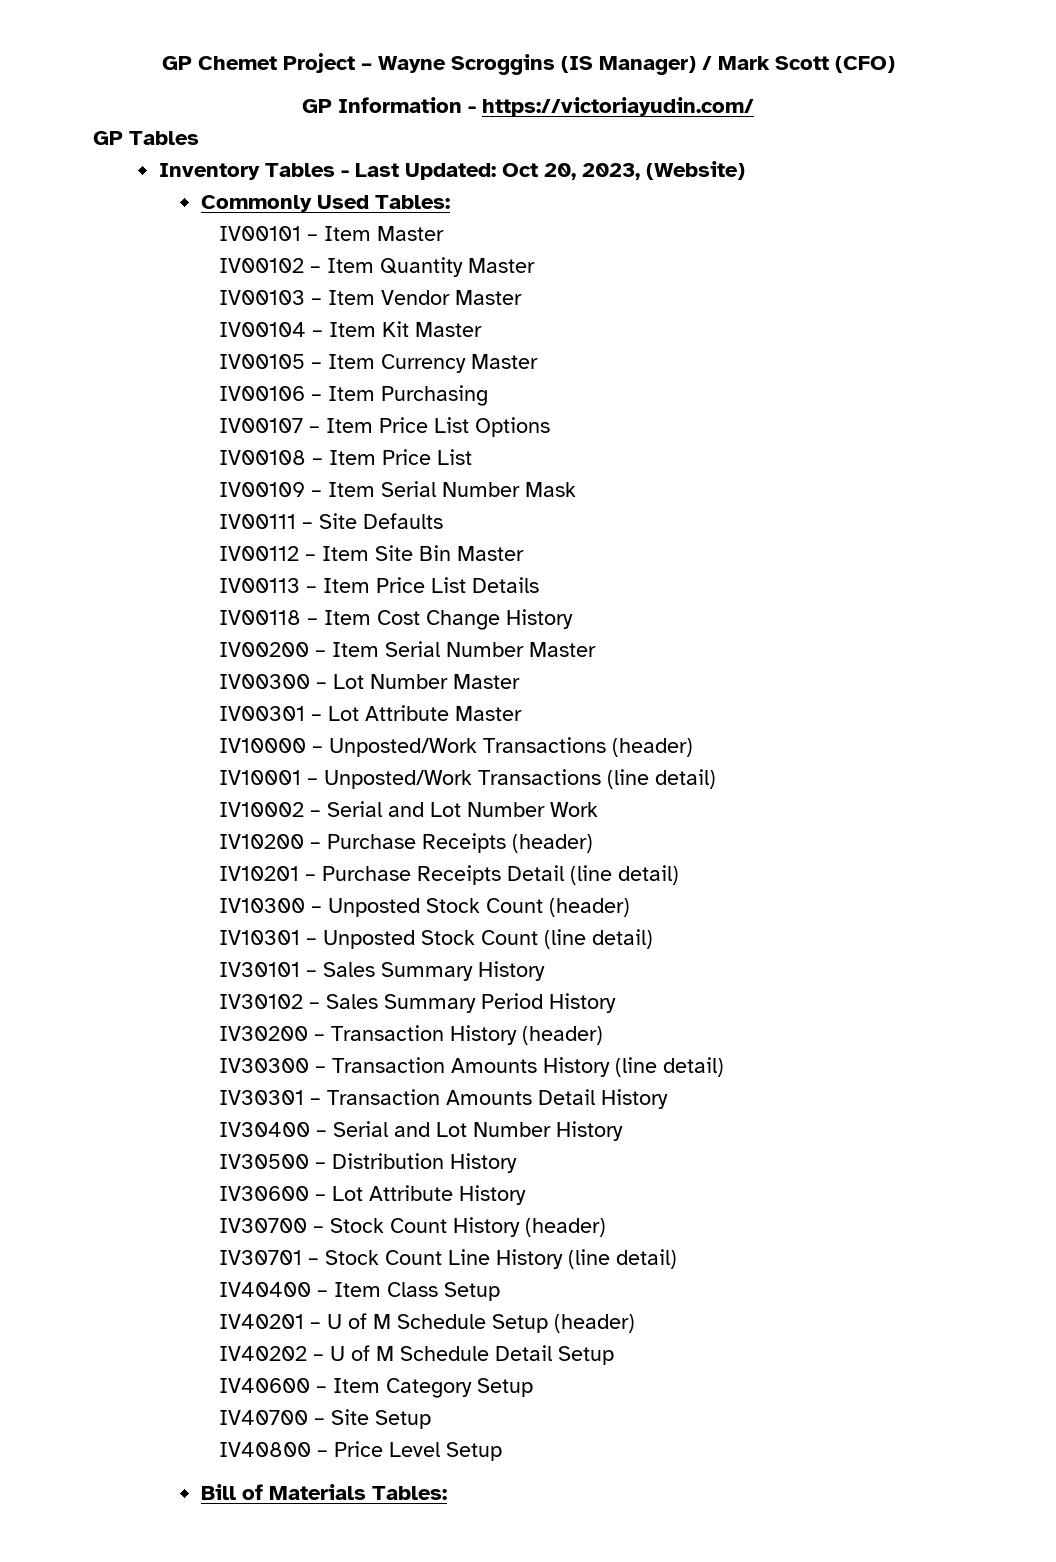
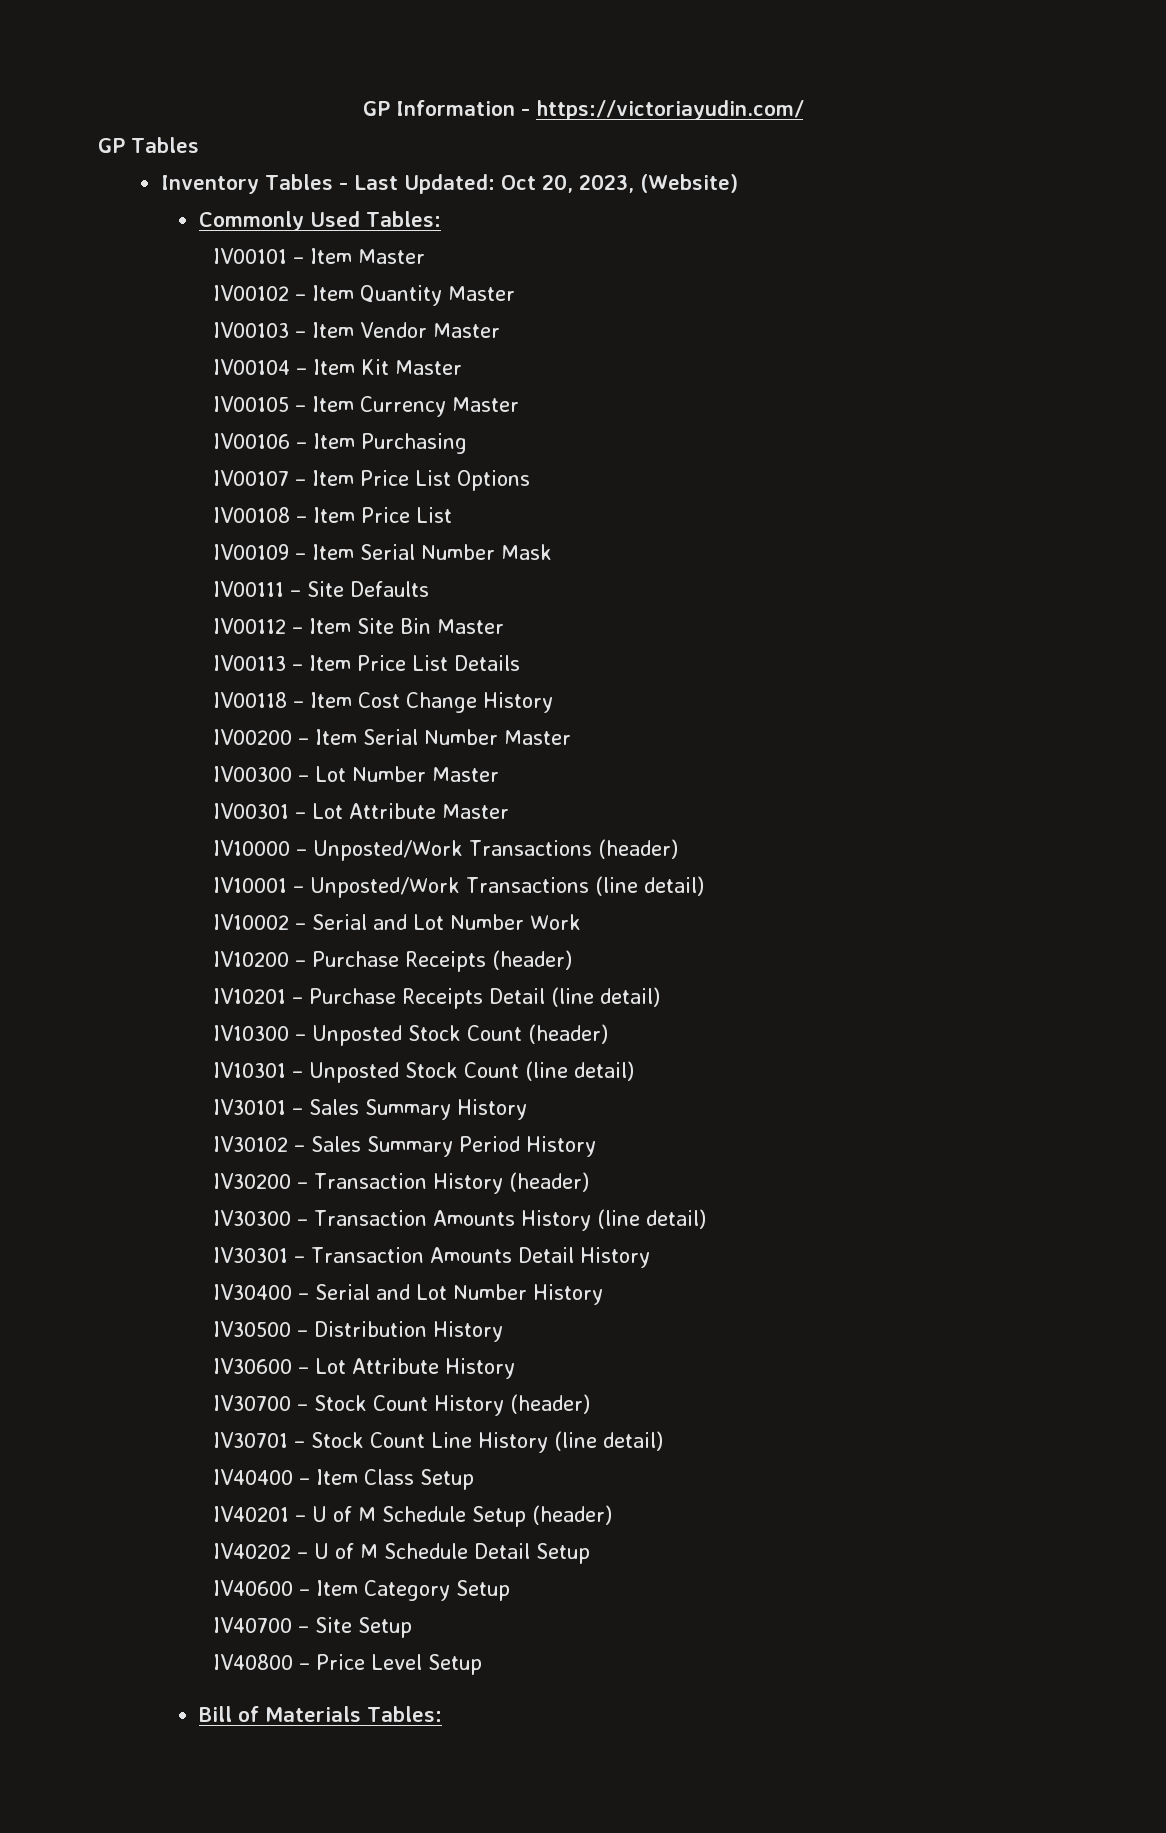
[161,53,895,75] [302,99,332,113] GP Chemet Project – Wayne Scroggins (IS Manager) / Mark Scott (CFO) // GP -> [362,101,390,116] GP

